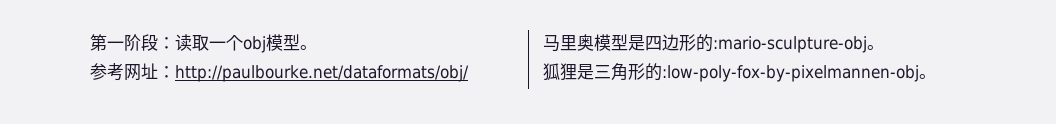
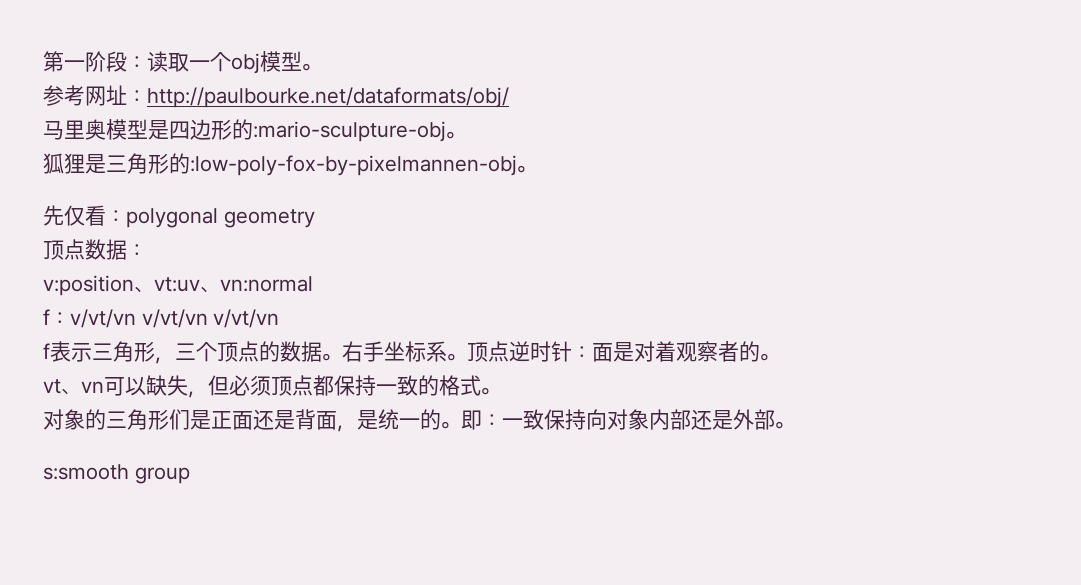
(936, 76) none -> [43,205,315,228] [43,239,147,260] [43,275,313,296] [43,309,280,328] [43,341,780,364] [43,375,501,398] [43,409,795,432] [43,464,190,484] // 先仅看：polygonal geometry // 顶点数据： // v:position、vt:uv、vn:normal // f：v/vt/vn v/vt/vn v/vt/vn // f表示三角形，三个顶点的数据。右手坐标系。顶点逆时针：面是对着观察者的。 // vt、vn可以缺失，但必须顶点都保持一致的格式。 // 对象的三角形们是正面还是背面，是统一的。即：一致保持向对象内部还是外部。 // s:smooth group

